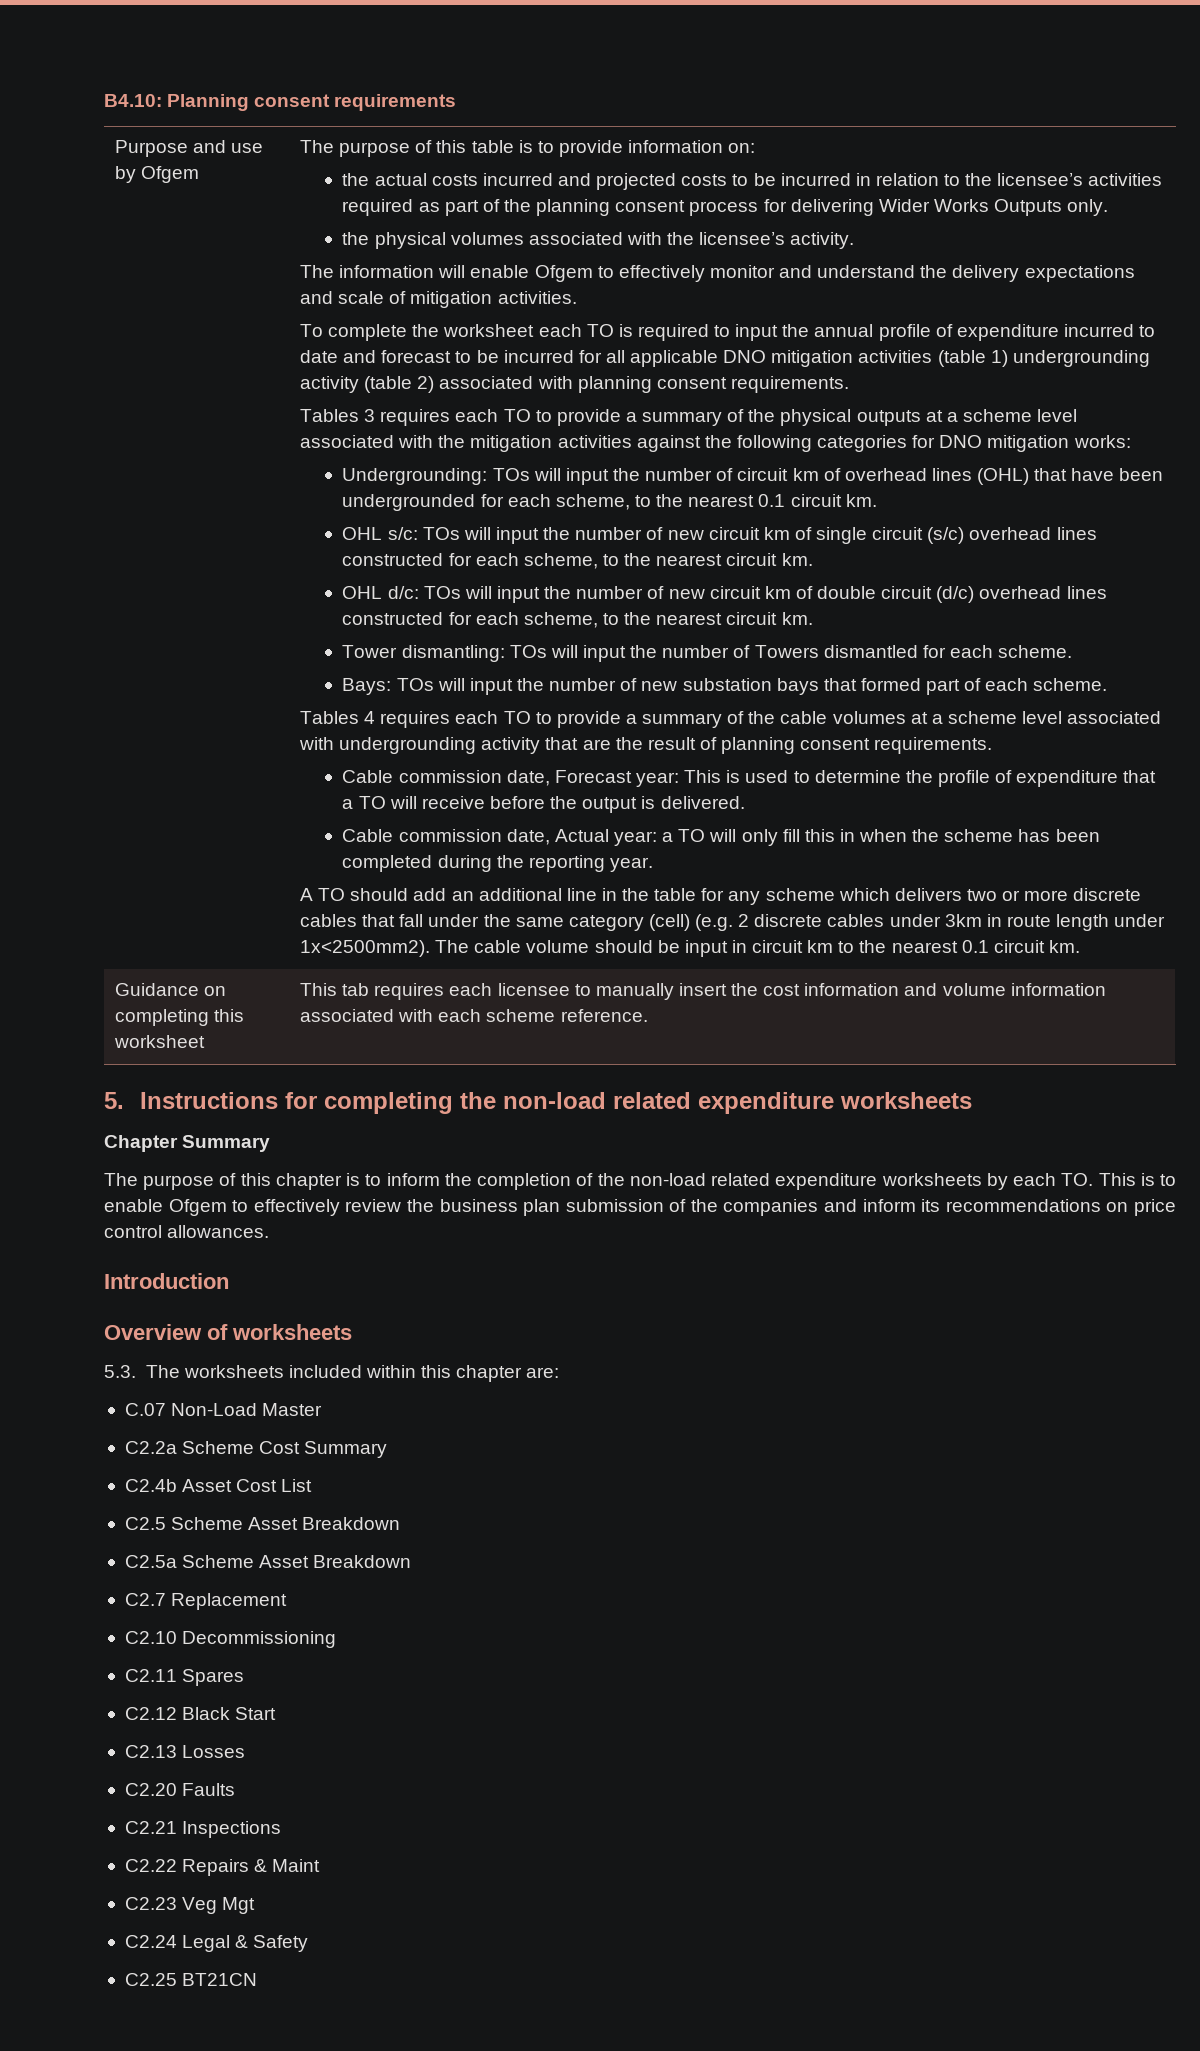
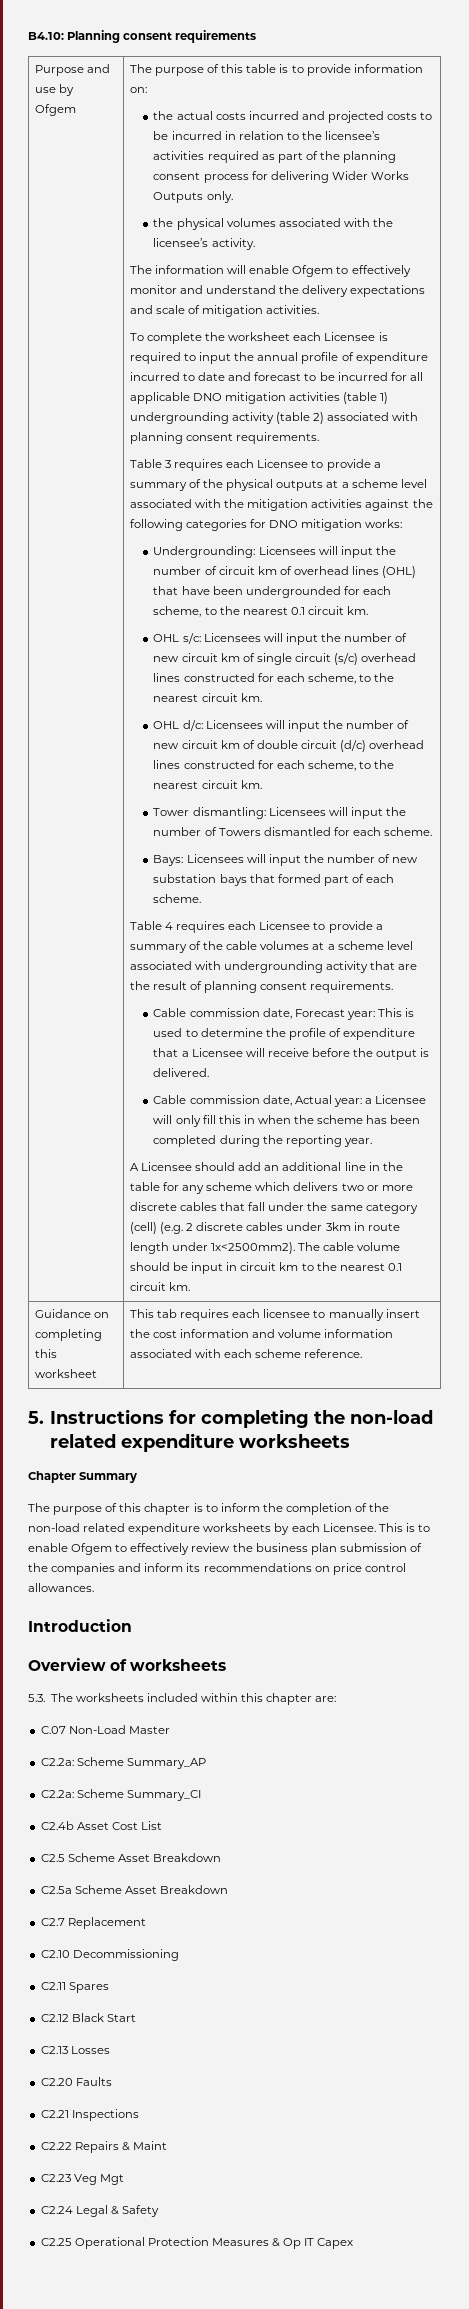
[586,324,614,337] TO -> [324,332,376,341] Licensee
[300,409,360,422] Tables -> [129,459,162,468] Table
[503,409,531,422] TO -> [257,459,309,468] Licensee
[492,468,530,481] TOs -> [258,546,316,555] Licensees
[422,527,460,540] TOs -> [203,633,261,642] Licensees
[423,586,461,599] TOs -> [205,720,263,729] Licensees
[509,645,547,658] TOs -> [268,807,326,816] Licensees
[396,678,434,691] TOs -> [186,854,244,863] Licensees
[300,711,360,724] Tables -> [129,921,162,930] Table
[503,711,531,724] TO -> [259,921,311,930] Licensee
[358,796,386,809] TO -> [191,1048,243,1057] Licensee
[678,829,706,842] TO -> [375,1095,427,1104] Licensee
[318,888,346,901] TO -> [141,1162,193,1171] Licensee
[1061,1173,1094,1186] TO. -> [322,1523,376,1532] Licensee.
[124,1441,388,1458] C2.2a Scheme Cost Summary -> [40,1757,206,1769] [40,1789,201,1801] C2.2a: Scheme Summary_AP // C2.2a: Scheme Summary_CI
[182,1973,258,1986] BT21CN -> [74,2237,354,2249] Operational Protection Measures & Op IT Capex

